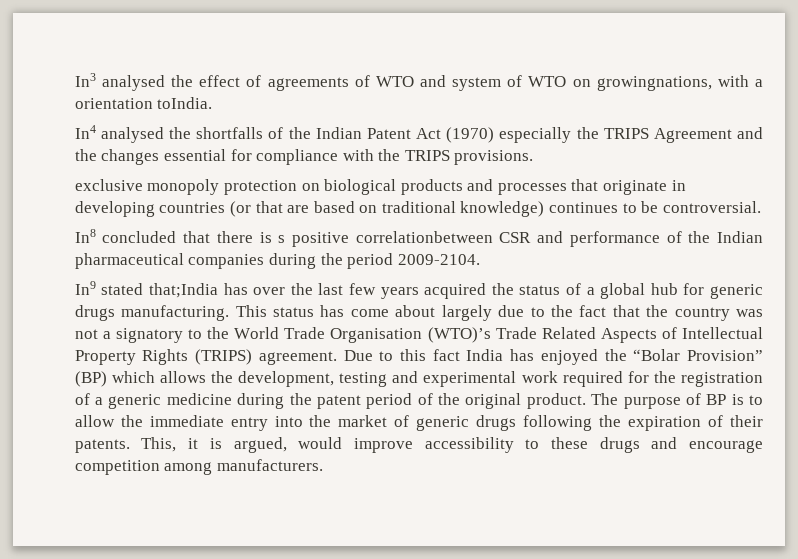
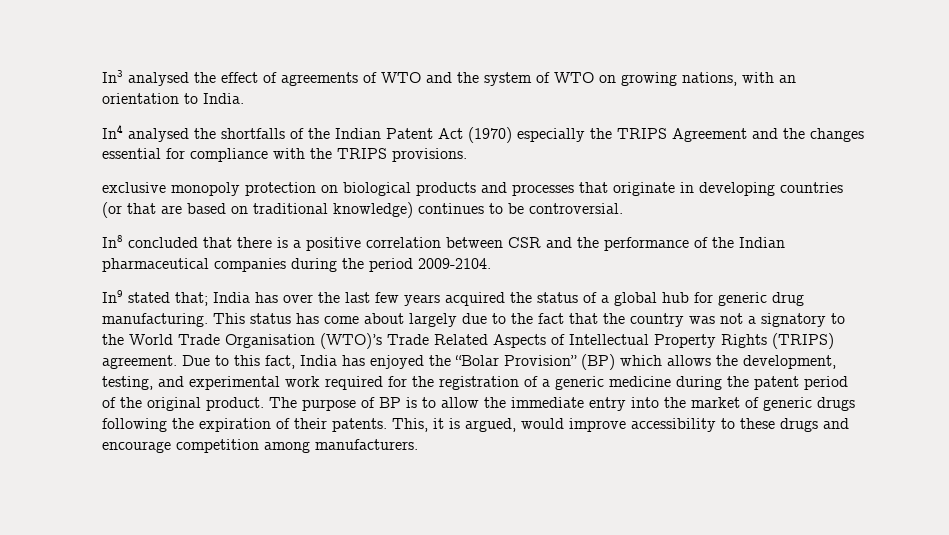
(446, 81) none -> [456,72,479,83] the
[596,75,763,91] [74,97,213,109] growingnations, with a orientation toIndia. -> [620,72,796,86] [101,93,244,104] growing nations, with an orientation to India.
[278,231,493,247] s positive correlationbetween -> [292,237,503,251] a positive correlation between
(564, 237) none -> [576,237,599,248] the
[148,283,218,298] that;India -> [174,292,250,306] that; India
[74,305,115,321] drugs -> [771,292,804,306] drug
[432,349,460,361] fact -> [264,355,295,369] fact,
[339,372,388,387] testing -> [101,376,153,390] testing,

